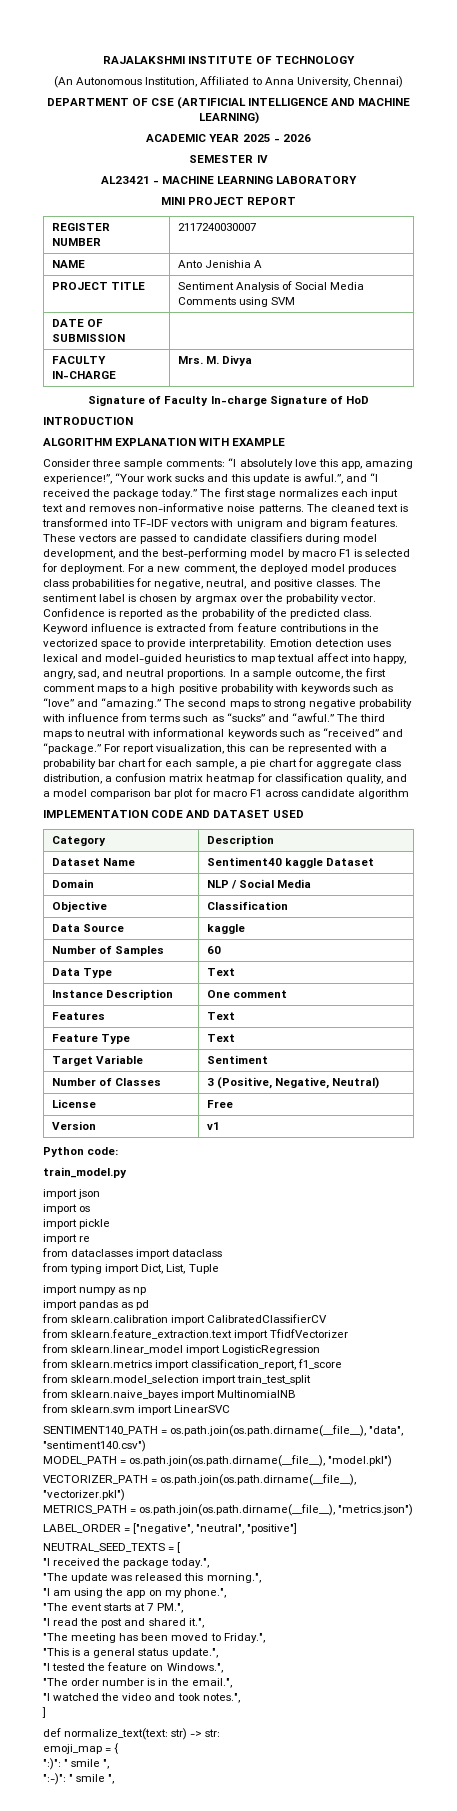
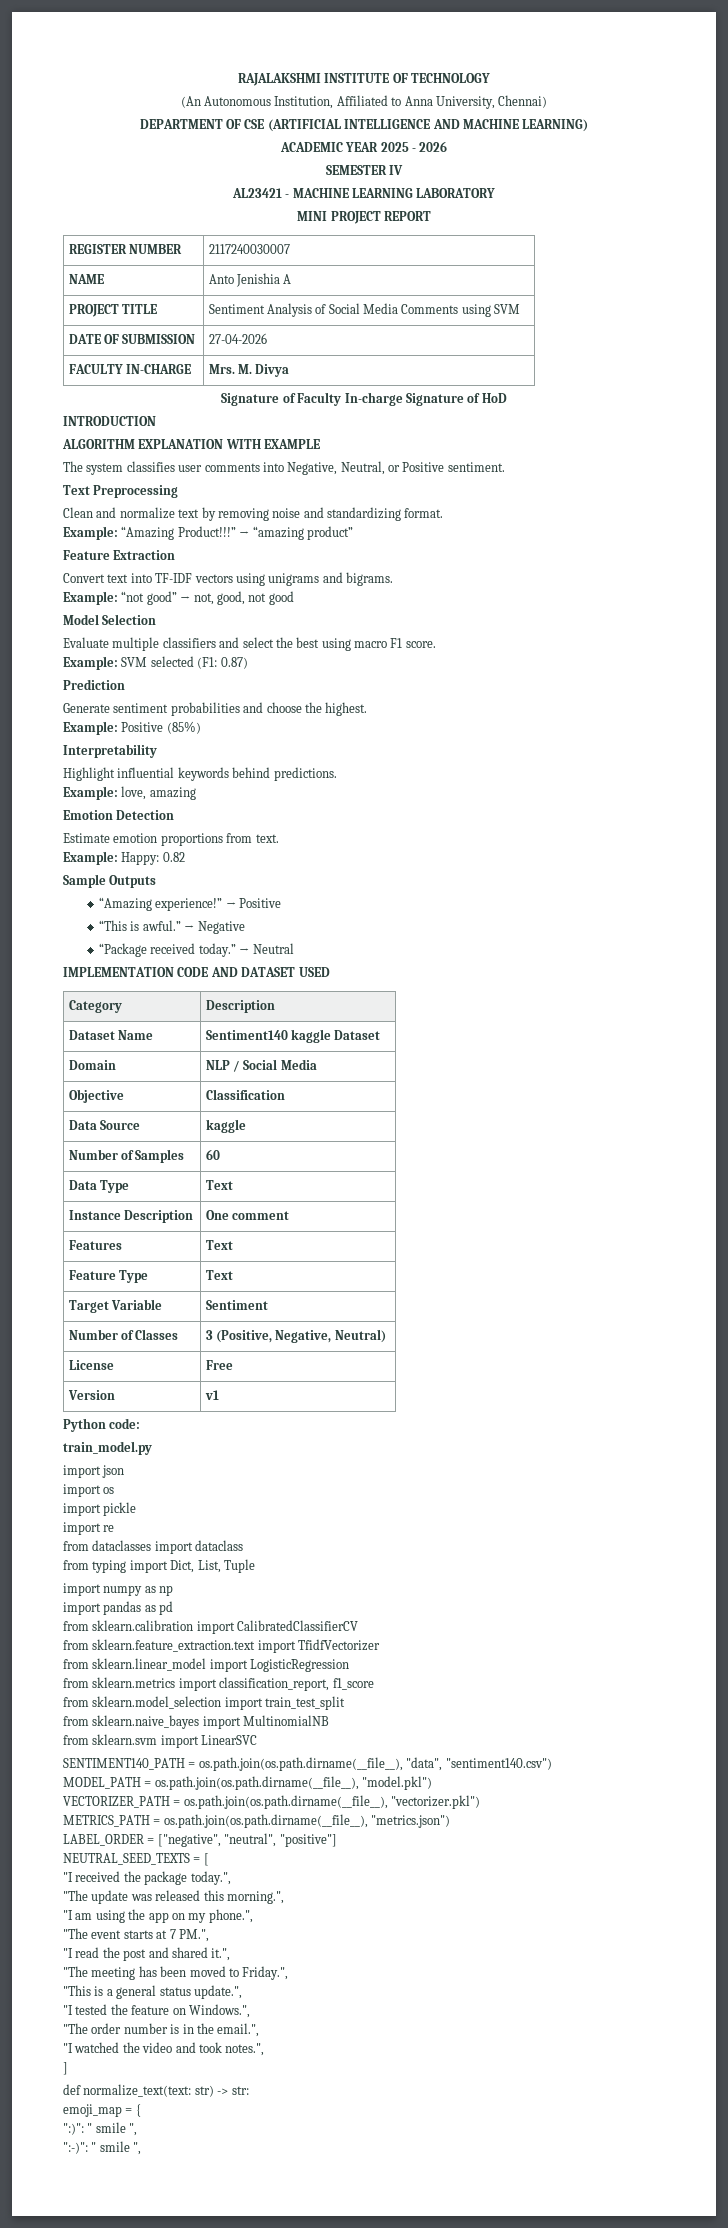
(125, 338) none -> [208,333,267,344] 27-04-2026
[43,458,413,469] [43,473,379,484] [43,488,398,499] [42,503,408,514] [42,518,398,529] [43,533,377,544] [43,548,410,559] [42,563,396,574] [43,578,381,589] [43,594,376,604] [43,608,372,619] [43,623,379,634] [43,639,391,649] [43,653,406,664] [43,668,387,679] [43,684,394,694] [43,698,412,709] [43,713,386,722] [43,728,403,739] [43,743,387,754] [43,758,402,769] [43,773,407,784] [43,788,410,799] Consider three sample comments: “I absolutely love this app, amazing experience!”, “Your work sucks and this update is awful.”, and “I received the package today.” The first stage normalizes each input text and removes non-informative noise patterns. The cleaned text is transformed into TF-IDF vectors with unigram and bigram features. These vectors are passed to candidate classifiers during model development, and the best-performing model by macro F1 is selected for deployment. For a new comment, the deployed model produces class probabilities for negative, neutral, and positive classes. The sentiment label is chosen by argmax over the probability vector. Confidence is reported as the probability of the predicted class. Keyword influence is extracted from feature contributions in the vectorized space to provide interpretability. Emotion detection uses lexical and model-guided heuristics to map textual affect into happy, angry, sad, and neutral proportions. In a sample outcome, the first comment maps to a high positive probability with keywords such as “love” and “amazing.” The second maps to strong negative probability with influence from terms such as “sucks” and “awful.” The third maps to neutral with informational keywords such as “received” and “package.” For report visualization, this can be represented with a probability bar chart for each sample, a pie chart for aggregate class distribution, a confusion matrix heatmap for classification quality, and a model comparison bar plot for macro F1 across candidate algorithm -> [63,461,505,475] [63,485,179,498] [63,507,444,521] [63,526,353,540] [63,550,176,560] [63,572,393,586] [63,591,294,605] [63,614,157,625] [63,637,436,651] [63,656,248,670] [63,679,125,690] [63,702,368,716] [63,721,201,735] [63,744,157,758] [63,767,337,781] [63,786,196,800] [63,810,175,820] [63,833,279,846] [63,851,185,865] [63,874,157,888] [99,897,282,911] [99,920,245,934] [99,943,294,957] The system classifies user comments into Negative, Neutral, or Positive sentiment. // Text Preprocessing // Clean and normalize text by removing noise and standardizing format. // Example: “Amazing Product!!!” → “amazing product” // Feature Extraction // Convert text into TF-IDF vectors using unigrams and bigrams. // Example: “not good” → not, good, not good // Model Selection // Evaluate multiple classifiers and select the best using macro F1 score. // Example: SVM selected (F1: 0.87) // Prediction // Generate sentiment probabilities and choose the highest. // Example: Positive (85%) // Interpretability // Highlight influential keywords behind predictions. // Example: love, amazing // Emotion Detection // Estimate emotion proportions from text. // Example: Happy: 0.82 // Sample Outputs // “Amazing experience!” → Positive // “This is awful.” → Negative // “Package received today.” → Neutral
[206,857,282,866] Sentiment40 -> [205,1030,288,1040] Sentiment140

